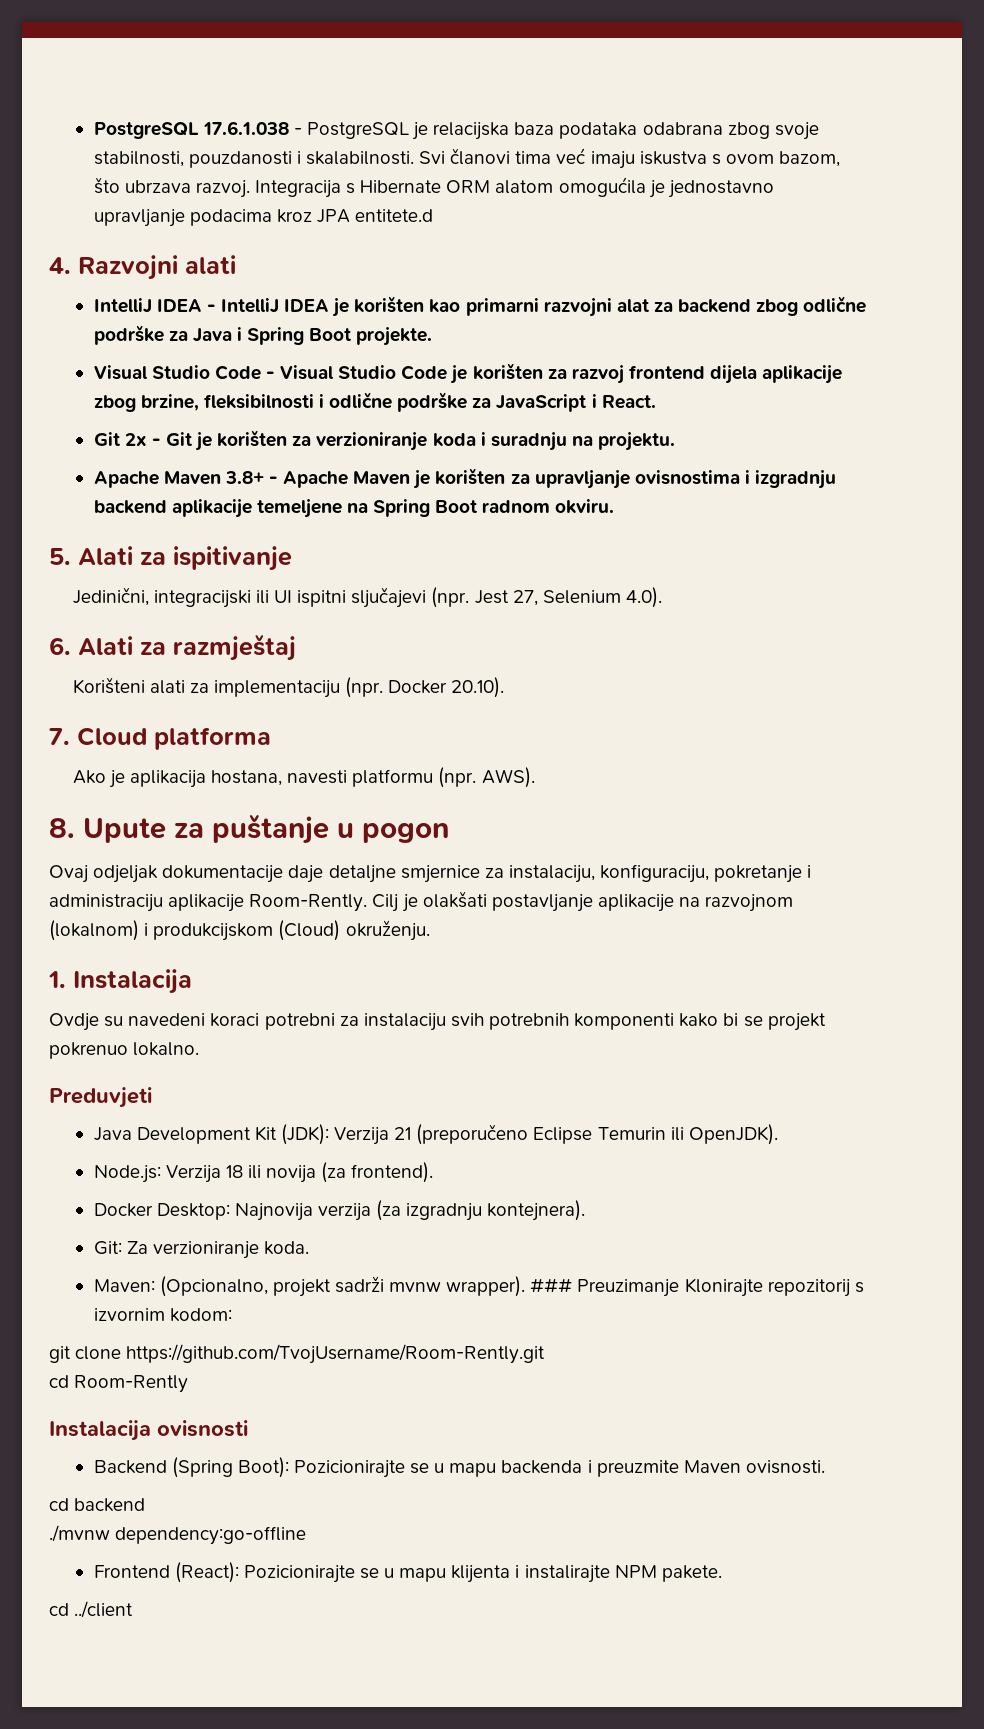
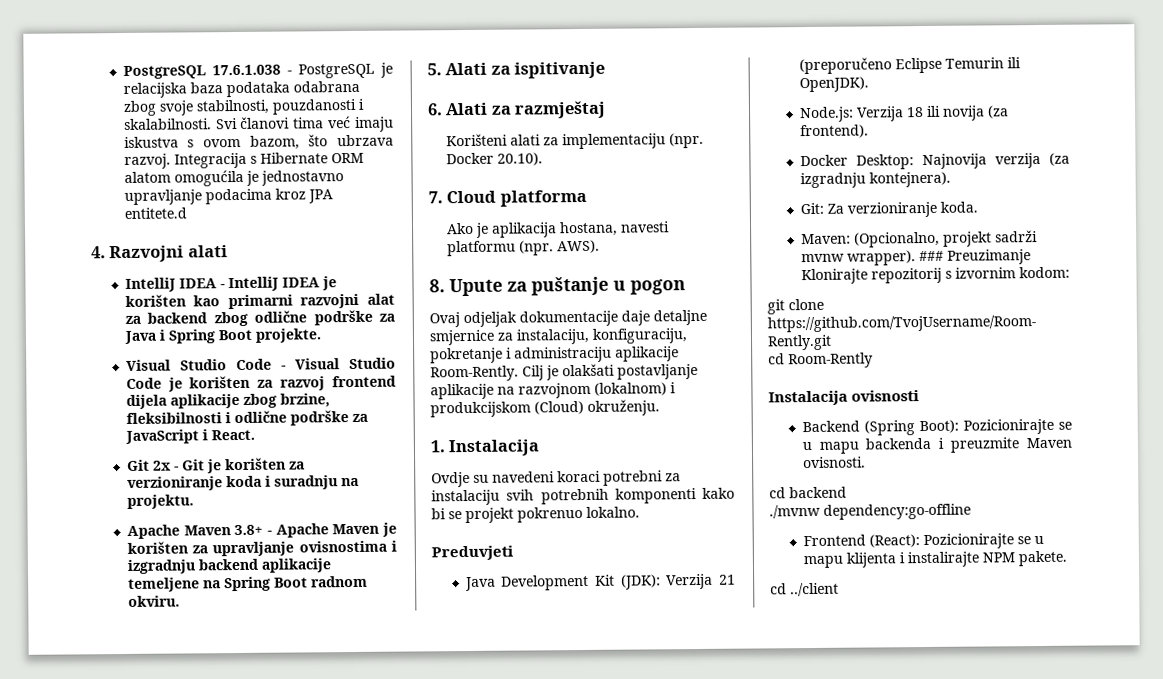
[72,587,662,608] // Jedinični, integracijski ili UI ispitni sljučajevi (npr. Jest 27, Selenium 4.0). -> (606, 70) none

